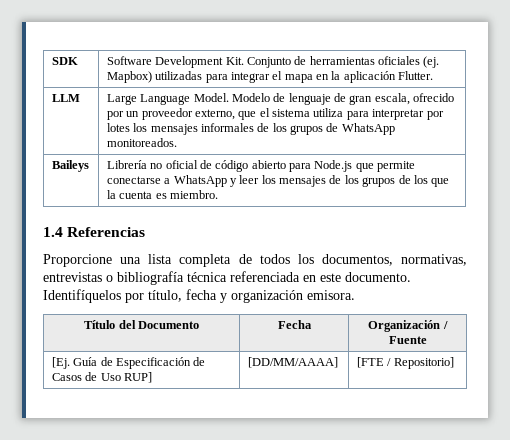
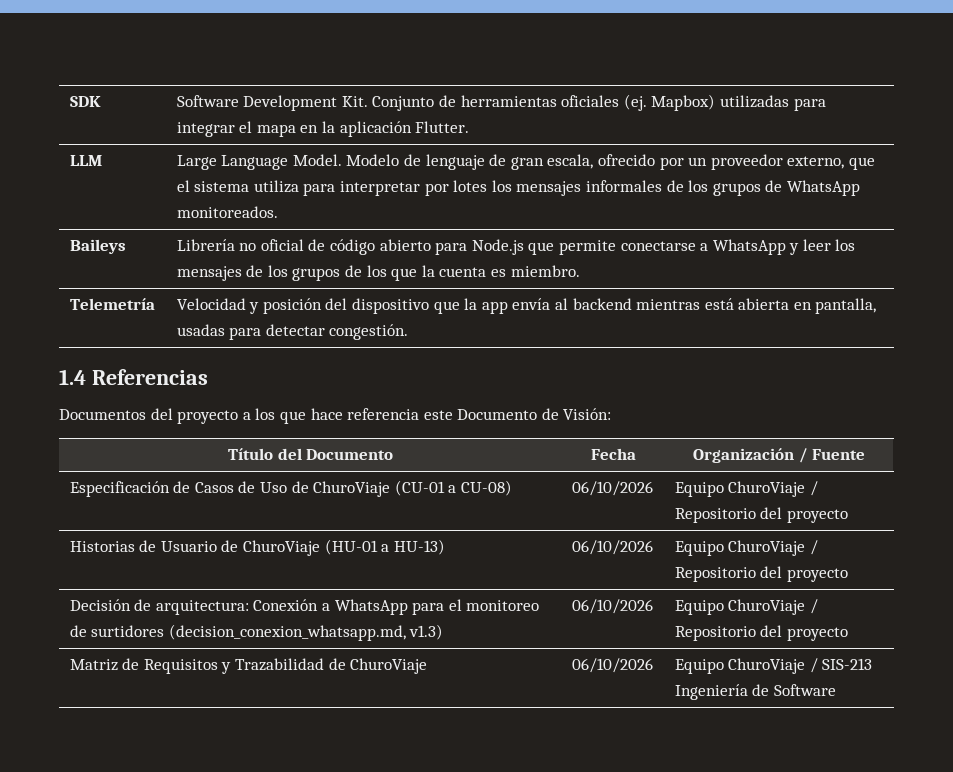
[43,227,146,237] [43,254,467,267] [43,271,411,285] [43,289,355,303] // 1.4 Referencias // Proporcione una lista completa de todos los documentos, normativas, entrevistas o bibliografía técnica referenciada en este documento. Identifíquelos por título, fecha y organización emisora. -> [69,298,155,310] [176,298,877,314] [176,324,409,340] [59,369,208,385] [59,408,612,424] // Telemetría | Velocidad y posición del dispositivo que la app envía al backend mientras está abierta en pantalla, usadas para detectar congestión. // 1.4 Referencias // Documentos del proyecto a los que hace referencia este Documento de Visión:
[51,357,113,369] [Ej. Guía de -> (866, 454) none
[123,372,152,383] [247,357,338,368] [356,357,454,369] RUP] | [DD/MM/AAAA] | [FTE / Repositorio] -> [291,480,512,497] [571,481,653,496] [674,481,818,497] [674,507,848,523] [69,539,445,556] [571,540,653,555] [674,540,818,556] [674,566,848,582] [69,599,540,615] [69,624,444,641] [571,599,653,614] [674,599,818,615] [674,625,848,641] [69,658,428,674] [571,658,653,673] [674,658,873,674] [674,684,836,700] de ChuroViaje (CU-01 a CU-08) | 06/10/2026 | Equipo ChuroViaje / Repositorio del proyecto // Historias de Usuario de ChuroViaje (HU-01 a HU-13) | 06/10/2026 | Equipo ChuroViaje / Repositorio del proyecto // Decisión de arquitectura: Conexión a WhatsApp para el monitoreo de surtidores (decision_conexion_whatsapp.md, v1.3) | 06/10/2026 | Equipo ChuroViaje / Repositorio del proyecto // Matriz de Requisitos y Trazabilidad de ChuroViaje | 06/10/2026 | Equipo ChuroViaje / SIS-213 Ingeniería de Software

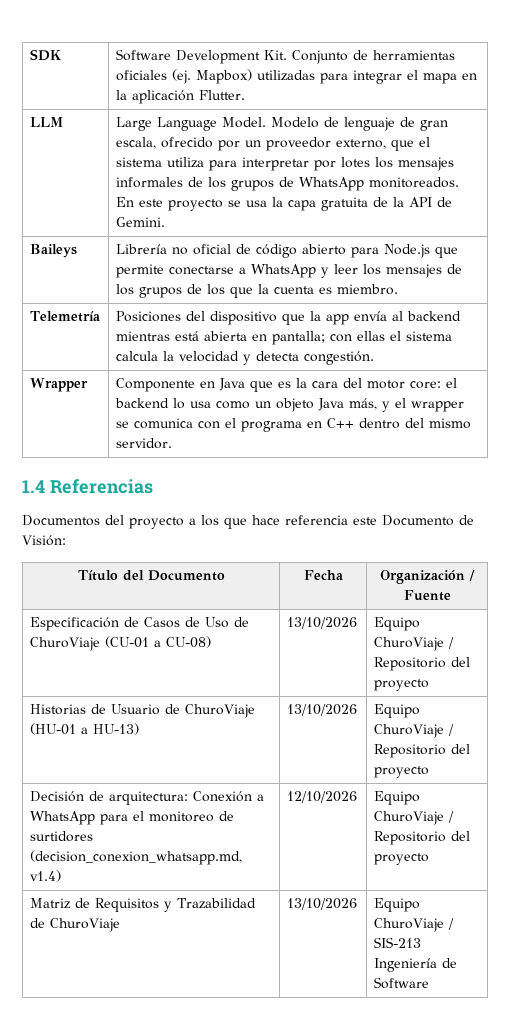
(278, 212) none -> [115,197,452,211] [115,217,165,227] En este proyecto se usa la capa gratuita de la API de Gemini.
[176,298,322,314] Velocidad y posición -> [115,311,181,322] Posiciones
[815,298,877,314] [176,324,409,340] pantalla, usadas para detectar congestión. -> [271,331,452,345] [115,351,374,365] [29,378,88,392] [115,378,457,392] [114,398,464,412] [115,418,471,432] [115,438,172,449] pantalla; con ellas el sistema calcula la velocidad y detecta congestión. // Wrapper | Componente en Java que es la cara del motor core: el backend lo usa como un objeto Java más, y el wrapper se comunica con el programa en C++ dentro del mismo servidor.
[571,481,653,496] 06/10/2026 -> [286,617,357,629] 13/10/2026
[571,540,653,555] 06/10/2026 -> [286,704,357,716] 13/10/2026
[409,624,444,640] [571,599,653,614] v1.3) | 06/10/2026 -> [29,870,61,882] [286,791,357,803] v1.4) | 12/10/2026
[571,658,653,673] 06/10/2026 -> [286,898,357,910] 13/10/2026

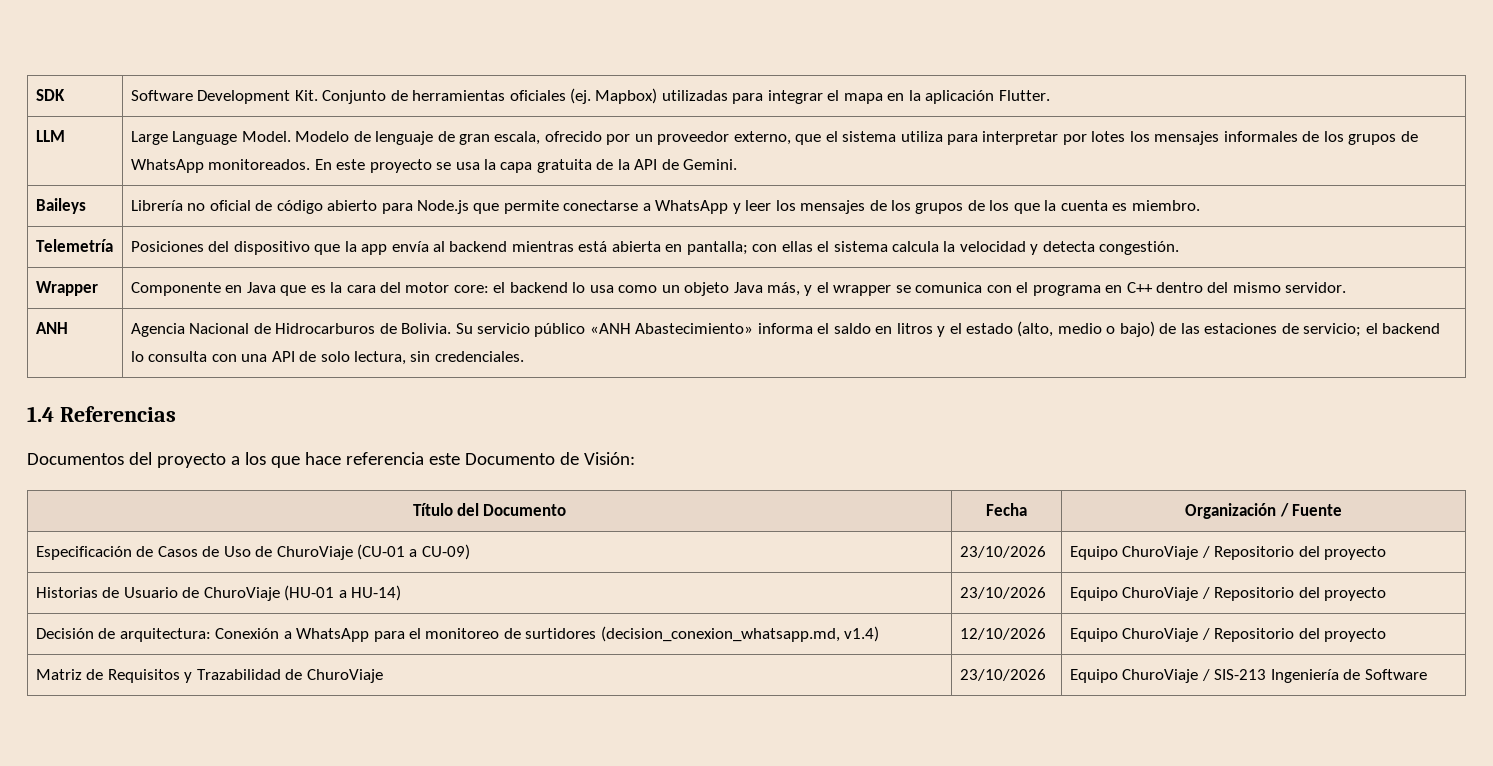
(172, 443) none -> [35,322,68,334] [130,321,1441,337] [130,351,524,365] // ANH | Agencia Nacional de Hidrocarburos de Bolivia. Su servicio público «ANH Abastecimiento» informa el saldo en litros y el estado (alto, medio o bajo) de las estaciones de servicio; el backend lo consulta con una API de solo lectura, sin credenciales.
[165,636,211,648] [286,617,357,629] CU-08) | 13/10/2026 -> [421,544,470,560] [959,546,1046,558] CU-09) | 23/10/2026
[92,723,139,735] [286,704,357,716] HU-13) | 13/10/2026 -> [351,585,402,601] [959,587,1046,599] HU-14) | 23/10/2026
[286,898,357,910] 13/10/2026 -> [959,669,1046,681] 23/10/2026

